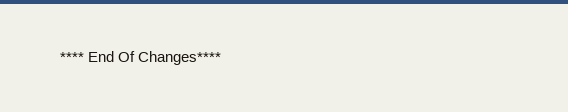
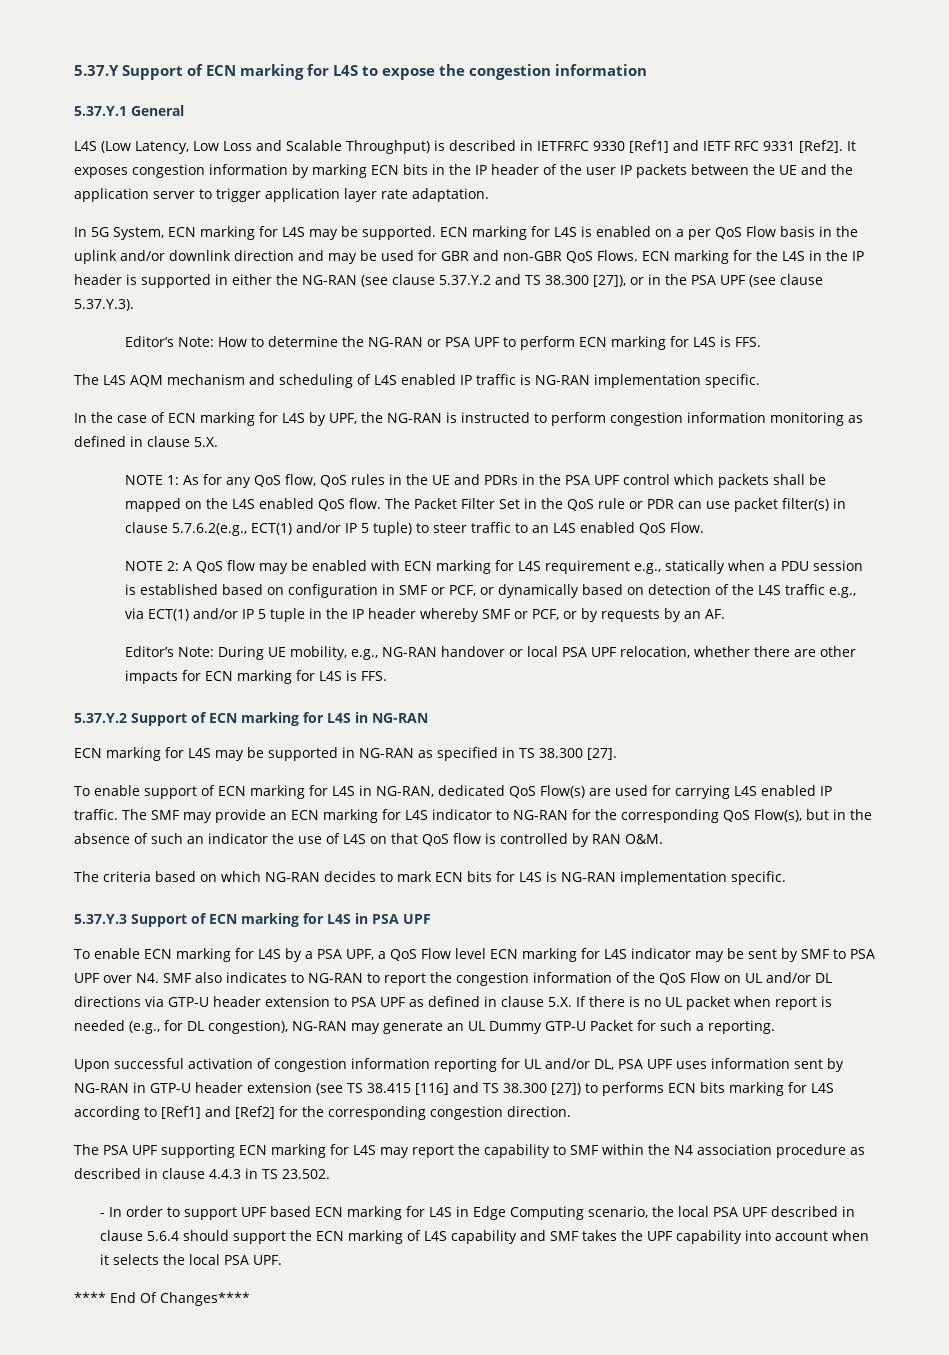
(60, 57) none -> [74,64,647,80] [74,105,184,116] [74,140,856,154] [74,164,853,178] [74,188,489,202] [74,226,858,240] [74,250,864,264] [74,274,823,288] [74,299,134,311] [125,336,762,350] [74,374,760,388] [74,412,863,426] [74,436,218,447] [125,474,827,488] [125,498,847,512] [125,522,705,536] [125,560,864,574] [125,584,857,598] [125,608,726,622] [125,646,857,660] [125,670,388,684] [74,712,428,726] [74,747,617,761] [74,785,832,799] [74,809,872,823] [74,833,663,847] [74,871,786,885] [74,913,431,927] [74,948,875,962] [74,972,832,986] [74,996,832,1010] [74,1020,775,1034] [74,1058,844,1072] [74,1082,834,1096] [74,1106,571,1120] [74,1144,865,1158] [74,1168,330,1179] [99,1206,855,1220] [99,1230,869,1244] [99,1254,282,1265] 5.37.Y Support of ECN marking for L4S to expose the congestion information // 5.37.Y.1 General // L4S (Low Latency, Low Loss and Scalable Throughput) is described in IETFRFC 9330 [Ref1] and IETF RFC 9331 [Ref2]. It exposes congestion information by marking ECN bits in the IP header of the user IP packets between the UE and the application server to trigger application layer rate adaptation. // In 5G System, ECN marking for L4S may be supported. ECN marking for L4S is enabled on a per QoS Flow basis in the uplink and/or downlink direction and may be used for GBR and non-GBR QoS Flows. ECN marking for the L4S in the IP header is supported in either the NG-RAN (see clause 5.37.Y.2 and TS 38.300 [27]), or in the PSA UPF (see clause 5.37.Y.3). // Editor’s Note: How to determine the NG-RAN or PSA UPF to perform ECN marking for L4S is FFS. // The L4S AQM mechanism and scheduling of L4S enabled IP traffic is NG-RAN implementation specific. // In the case of ECN marking for L4S by UPF, the NG-RAN is instructed to perform congestion information monitoring as defined in clause 5.X. // NOTE 1: As for any QoS flow, QoS rules in the UE and PDRs in the PSA UPF control which packets shall be mapped on the L4S enabled QoS flow. The Packet Filter Set in the QoS rule or PDR can use packet filter(s) in clause 5.7.6.2(e.g., ECT(1) and/or IP 5 tuple) to steer traffic to an L4S enabled QoS Flow. // NOTE 2: A QoS flow may be enabled with ECN marking for L4S requirement e.g., statically when a PDU session is established based on configuration in SMF or PCF, or dynamically based on detection of the L4S traffic e.g., via ECT(1) and/or IP 5 tuple in the IP header whereby SMF or PCF, or by requests by an AF. // Editor’s Note: During UE mobility, e.g., NG-RAN handover or local PSA UPF relocation, whether there are other impacts for ECN marking for L4S is FFS. // 5.37.Y.2 Support of ECN marking for L4S in NG-RAN // ECN marking for L4S may be supported in NG-RAN as specified in TS 38.300 [27]. // To enable support of ECN marking for L4S in NG-RAN, dedicated QoS Flow(s) are used for carrying L4S enabled IP traffic. The SMF may provide an ECN marking for L4S indicator to NG-RAN for the corresponding QoS Flow(s), but in the absence of such an indicator the use of L4S on that QoS flow is controlled by RAN O&M. // The criteria based on which NG-RAN decides to mark ECN bits for L4S is NG-RAN implementation specific. // 5.37.Y.3 Support of ECN marking for L4S in PSA UPF // To enable ECN marking for L4S by a PSA UPF, a QoS Flow level ECN marking for L4S indicator may be sent by SMF to PSA UPF over N4. SMF also indicates to NG-RAN to report the congestion information of the QoS Flow on UL and/or DL directions via GTP-U header extension to PSA UPF as defined in clause 5.X. If there is no UL packet when report is needed (e.g., for DL congestion), NG-RAN may generate an UL Dummy GTP-U Packet for such a reporting. // Upon successful activation of congestion information reporting for UL and/or DL, PSA UPF uses information sent by NG-RAN in GTP-U header extension (see TS 38.415 [116] and TS 38.300 [27]) to performs ECN bits marking for L4S according to [Ref1] and [Ref2] for the corresponding congestion direction. // The PSA UPF supporting ECN marking for L4S may report the capability to SMF within the N4 association procedure as described in clause 4.4.3 in TS 23.502. // - In order to support UPF based ECN marking for L4S in Edge Computing scenario, the local PSA UPF described in clause 5.6.4 should support the ECN marking of L4S capability and SMF takes the UPF capability into account when it selects the local PSA UPF. //

